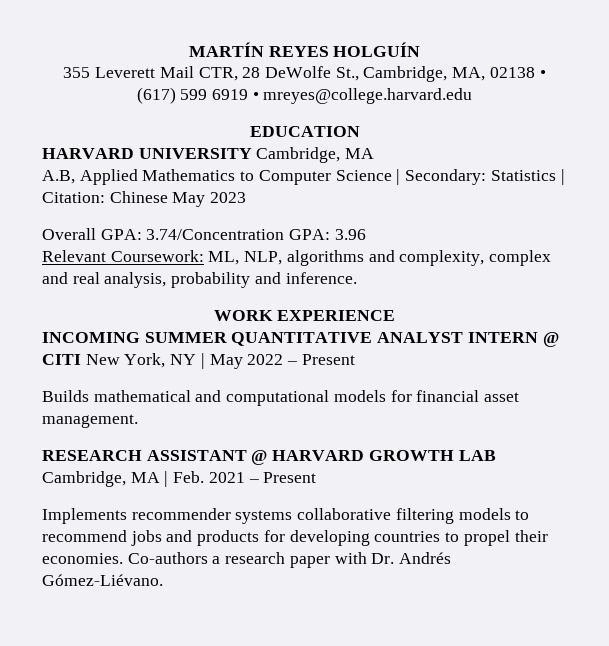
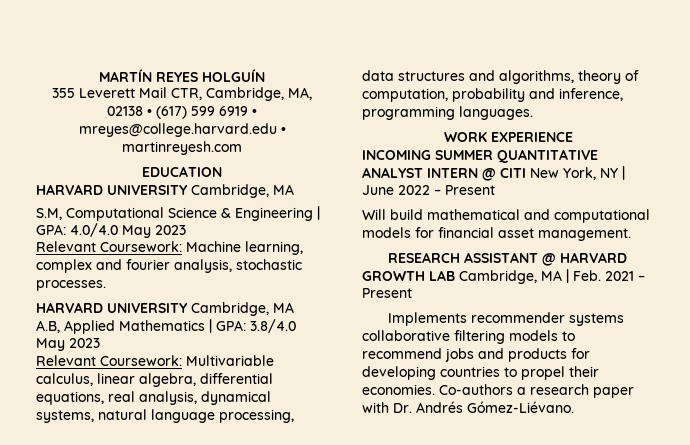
[242,66,359,81] 28 DeWolfe St., -> (202, 94) none
(473, 96) none -> [280,127,286,134] [122,141,242,155] • martinreyesh.com
[42,169,565,185] [42,191,247,207] [42,228,366,240] [42,250,552,266] [42,272,357,288] A.B, Applied Mathematics to Computer Science | Secondary: Statistics | Citation: Chinese May 2023 // Overall GPA: 3.74/Concentration GPA: 3.96 // Relevant Coursework: ML, NLP, algorithms and complexity, complex and real analysis, probability and inference. -> [36,206,320,221] [36,223,186,238] [36,241,303,255] [36,259,302,273] [36,280,106,291] [36,302,294,316] [36,319,296,334] [36,338,100,351] [36,355,274,366] [36,373,273,387] [36,391,271,405] [36,409,294,423] [362,70,639,84] [362,88,623,102] [362,106,533,120] S.M, Computational Science & Engineering | GPA: 4.0/4.0 May 2023 // Relevant Coursework: Machine learning, complex and fourier analysis, stochastic processes. // HARVARD UNIVERSITY Cambridge, MA // A.B, Applied Mathematics | GPA: 3.8/4.0 May 2023 // Relevant Coursework: Multivariable calculus, linear algebra, differential equations, real analysis, dynamical systems, natural language processing, data structures and algorithms, theory of computation, probability and inference, programming languages.
[209,354,243,369] May -> [362,185,394,195] June
[42,390,89,402] Builds -> [362,209,423,220] Will build

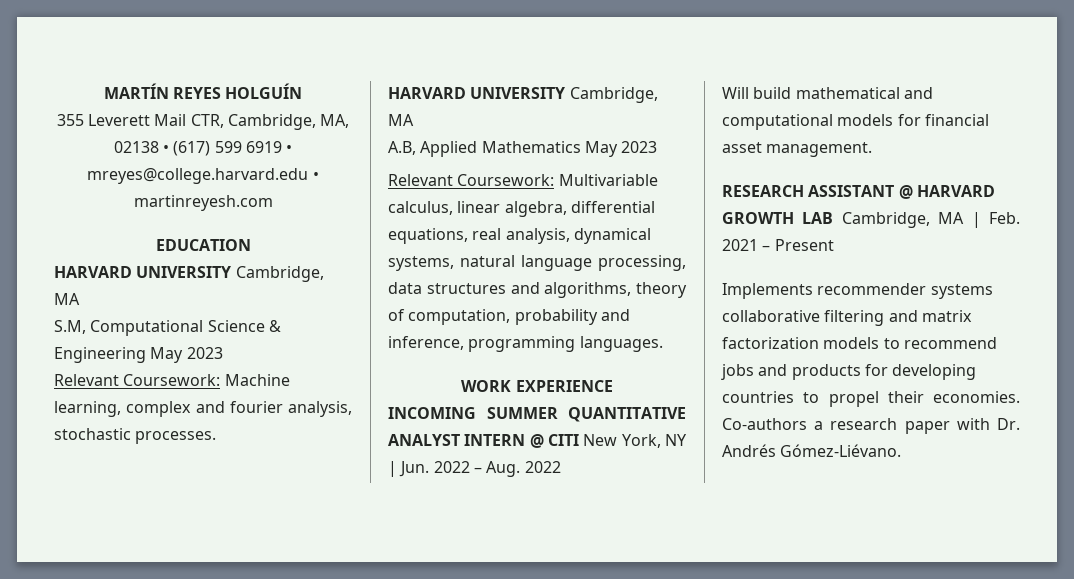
[317,206,320,220] [36,223,118,237] | GPA: 4.0/4.0 -> (146, 355) none
[209,319,296,333] | GPA: 3.8/4.0 -> (581, 147) none
[362,185,394,195] June -> [399,461,430,477] Jun.
[445,185,495,195] Present -> [486,461,561,477] Aug. 2022
(505, 337) none -> [888,310,972,322] [722,337,819,349] and matrix factorization

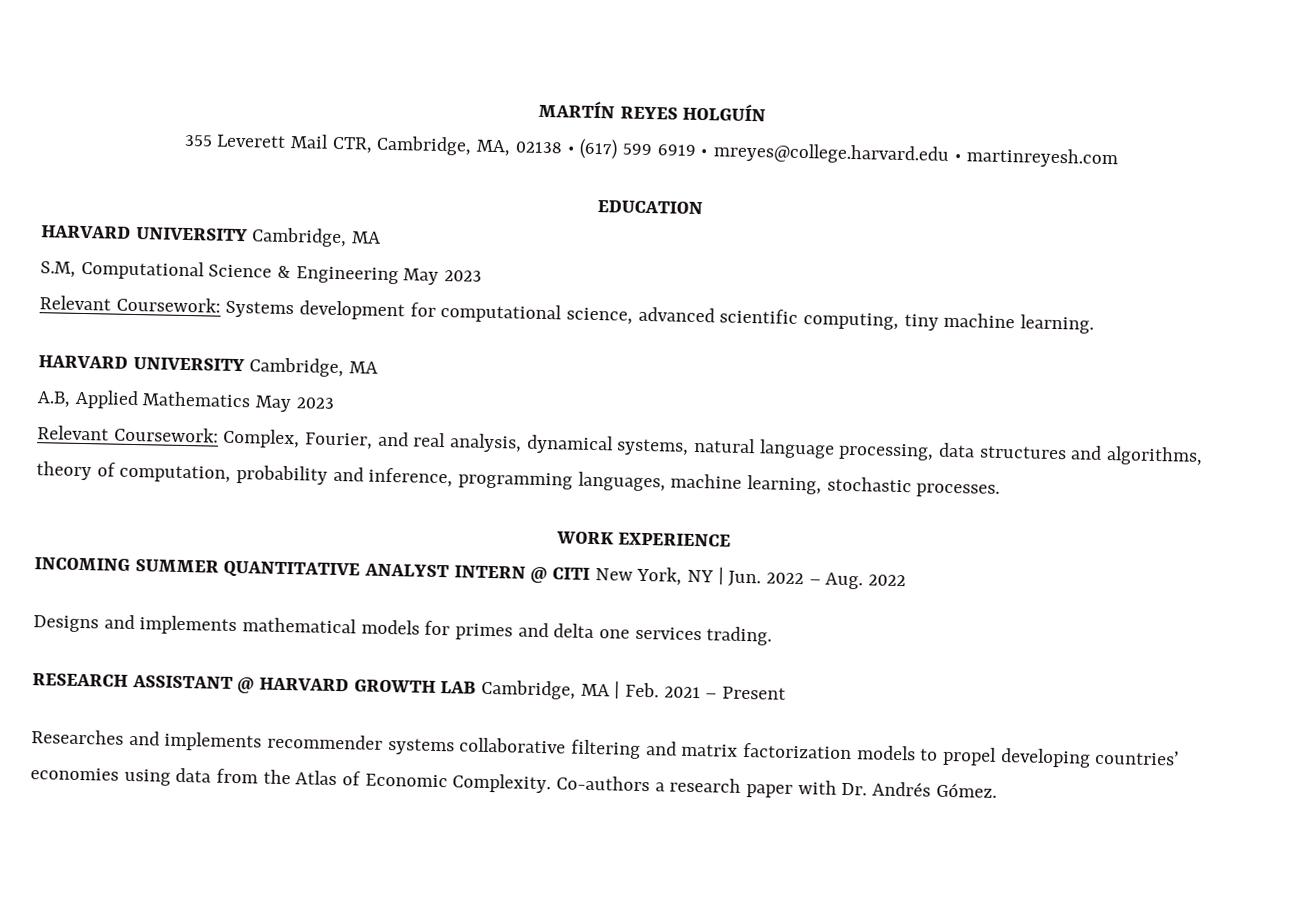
[224,374,290,386] [54,401,352,417] [54,428,217,444] Machine learning, complex and fourier analysis, stochastic processes. -> [225,300,1095,334] Systems development for computational science, advanced scientific computing, tiny machine learning.
[558,174,658,186] [388,201,655,217] [388,228,468,244] Multivariable calculus, linear algebra, differential equations, -> [223,428,409,450] Complex, Fourier, and
[579,336,663,352] languages. -> [577,471,1001,498] languages, machine learning, stochastic processes.
[722,87,933,99] [722,114,989,130] [722,142,873,157] Will build mathematical and computational models for financial asset management. -> [33,614,773,646] Designs and implements mathematical models for primes and delta one services trading.
[722,283,813,299] Implements -> [31,729,263,752] Researches and implements
[903,337,997,349] [721,364,977,380] [722,391,1020,407] recommend jobs and products for developing countries to propel their economies. -> [942,746,1180,768] [30,767,552,794] propel developing countries’ economies using data from the Atlas of Economic Complexity.
[780,444,902,457] Gómez-Liévano. -> [935,782,997,798] Gómez.

